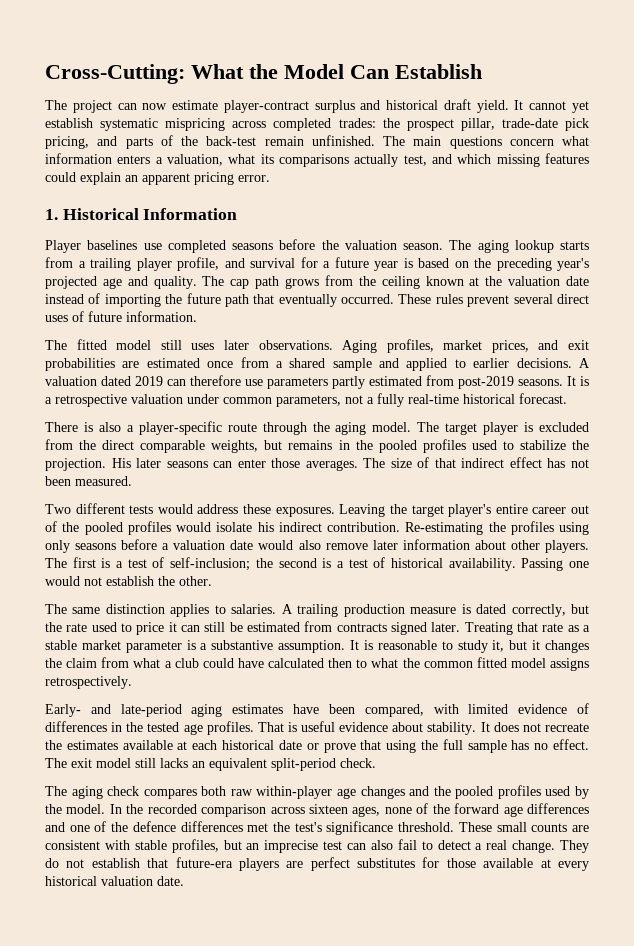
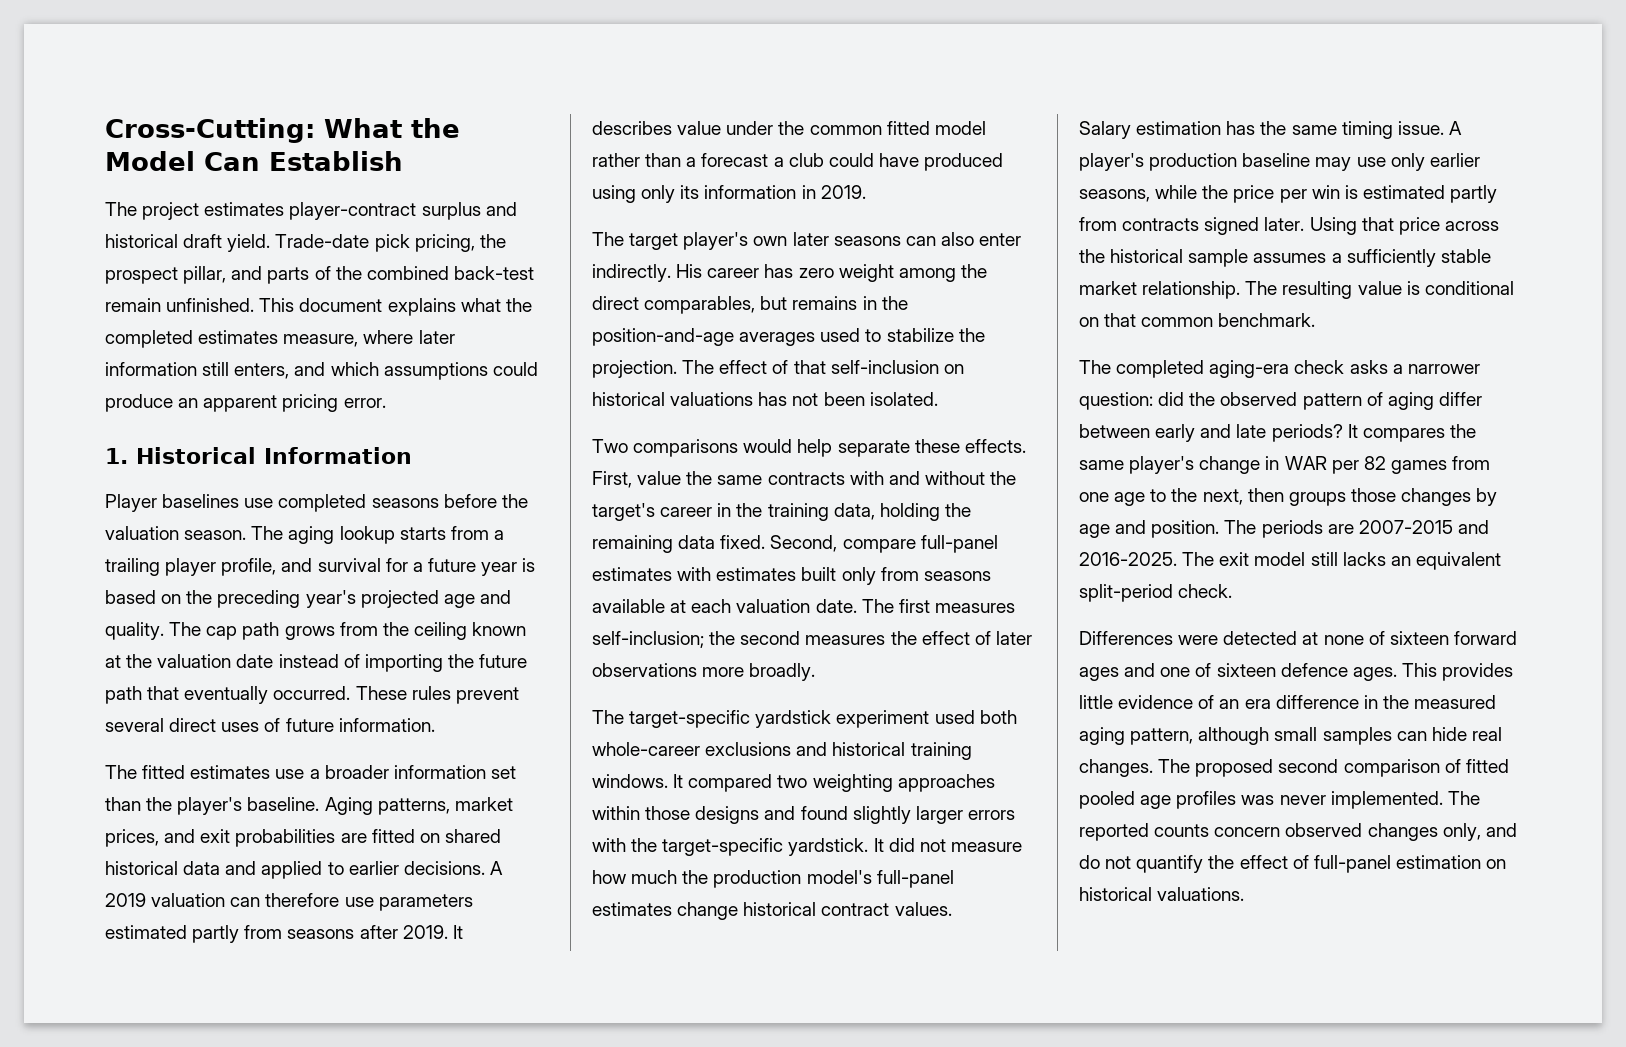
[117,100,219,110] can now estimate -> [204,202,285,216] estimates
[514,100,589,113] [45,118,590,131] [45,136,89,149] It cannot yet establish systematic mispricing across completed trades: the prospect pillar, trade-date pick pricing, -> [275,234,506,252] [105,266,227,284] Trade-date pick pricing, the prospect pillar,
(198, 141) none -> [366,266,449,280] combined
[383,136,589,149] [45,153,589,167] [45,172,121,185] The main questions concern what information enters a valuation, what its comparisons actually test, and which missing features could explain -> [259,298,532,316] [105,330,455,348] [105,362,538,380] [105,394,173,412] This document explains what the completed estimates measure, where later information still enters, and which assumptions could produce
[116,339,434,353] model still uses later observations. Aging profiles, -> [190,765,516,779] [105,797,450,815] estimates use a broader information set than the player's baseline. Aging patterns,
[146,357,372,371] estimated once from a shared sample -> [371,829,501,843] [105,861,221,875] fitted on shared historical data
[45,376,163,386] valuation dated 2019 -> [105,893,226,907] 2019 valuation
[332,375,589,389] [45,393,567,407] [45,421,590,435] [45,439,259,453] partly estimated from post-2019 seasons. It is a retrospective valuation under common parameters, not a fully real-time historical forecast. // There is also a player-specific route through the aging model. The target player is excluded from the direct comparable weights, -> [105,925,463,943] [592,121,986,135] [592,153,1004,171] [592,185,866,203] [592,232,1022,250] [592,264,987,282] [592,296,756,314] estimated partly from seasons after 2019. It describes value under the common fitted model rather than a forecast a club could have produced using only its information in 2019. // The target player's own later seasons can also enter indirectly. His career has zero weight among the direct comparables,
[378,439,466,453] pooled profiles -> [592,328,816,346] position-and-age averages
[111,457,542,471] His later seasons can enter those averages. The size of that indirect effect -> [682,360,964,374] [592,392,754,406] The effect of that self-inclusion on historical valuations
[75,476,132,486] measured. -> [869,392,938,406] isolated.
[75,503,590,517] [45,521,589,535] [45,539,590,553] [45,557,589,571] [45,576,212,586] [45,604,589,617] [45,621,590,635] [45,640,590,653] [45,657,589,671] [45,676,132,689] [45,703,589,717] [45,721,589,735] [45,739,589,753] different tests would address these exposures. Leaving the target player's entire career out of the pooled profiles would isolate his indirect contribution. Re-estimating the profiles using only seasons before a valuation date would also remove later information about other players. The first is a test of self-inclusion; the second is a test of historical availability. Passing one would not establish the other. // The same distinction applies to salaries. A trailing production measure is dated correctly, but the rate used to price it can still be estimated from contracts signed later. Treating that rate as a stable market parameter is a substantive assumption. It is reasonable to study it, but it changes the claim from what a club could have calculated then to what the common fitted model assigns retrospectively. // Early- and late-period aging estimates have been compared, with limited evidence of differences in the tested age profiles. That is useful evidence about stability. It does not recreate the estimates available at each historical date or prove that using the full sample has no effect. -> [633,439,1026,457] [592,471,1017,488] [592,503,971,521] [592,535,998,553] [592,567,991,585] [592,599,1015,613] [592,631,1032,648] [592,663,816,681] [592,710,1017,728] [592,742,972,760] [592,774,995,792] [592,806,1015,824] [592,838,1022,856] [592,870,954,888] [592,902,952,920] [1079,121,1462,139] [1079,153,1480,171] [1079,185,1498,203] [1079,217,1499,235] [1079,249,1491,267] [1079,281,1514,299] [1079,313,1316,327] [1079,360,1480,378] [1079,392,1482,410] [1079,424,1476,442] [1079,456,1491,474] [1079,488,1498,506] [1079,520,1489,538] [1079,552,1177,566] comparisons would help separate these effects. First, value the same contracts with and without the target's career in the training data, holding the remaining data fixed. Second, compare full-panel estimates with estimates built only from seasons available at each valuation date. The first measures self-inclusion; the second measures the effect of later observations more broadly. // The target-specific yardstick experiment used both whole-career exclusions and historical training windows. It compared two weighting approaches within those designs and found slightly larger errors with the target-specific yardstick. It did not measure how much the production model's full-panel estimates change historical contract values. // Salary estimation has the same timing issue. A player's production baseline may use only earlier seasons, while the price per win is estimated partly from contracts signed later. Using that price across the historical sample assumes a sufficiently stable market relationship. The resulting value is conditional on that common benchmark. // The completed aging-era check asks a narrower question: did the observed pattern of aging differ between early and late periods? It compares the same player's change in WAR per 82 games from one age to the next, then groups those changes by age and position. The periods are 2007-2015 and 2016-2025.
[45,785,589,799] [45,803,590,817] [45,821,589,835] [45,839,589,853] [45,857,589,871] [45,876,184,886] The aging check compares both raw within-player age changes and the pooled profiles used by the model. In the recorded comparison across sixteen ages, none of the forward age differences and one of the defence differences met the test's significance threshold. These small counts are consistent with stable profiles, but an imprecise test can also fail to detect a real change. They do not establish that future-era players are perfect substitutes for those available at every historical valuation date. -> [1079,631,1517,645] [1079,663,1514,681] [1079,695,1497,709] [1079,727,1502,745] [1079,759,1509,777] [1079,791,1480,809] [1079,823,1517,841] [1079,855,1507,873] [1079,887,1245,901] Differences were detected at none of sixteen forward ages and one of sixteen defence ages. This provides little evidence of an era difference in the measured aging pattern, although small samples can hide real changes. The proposed second comparison of fitted pooled age profiles was never implemented. The reported counts concern observed changes only, and do not quantify the effect of full-panel estimation on historical valuations.

